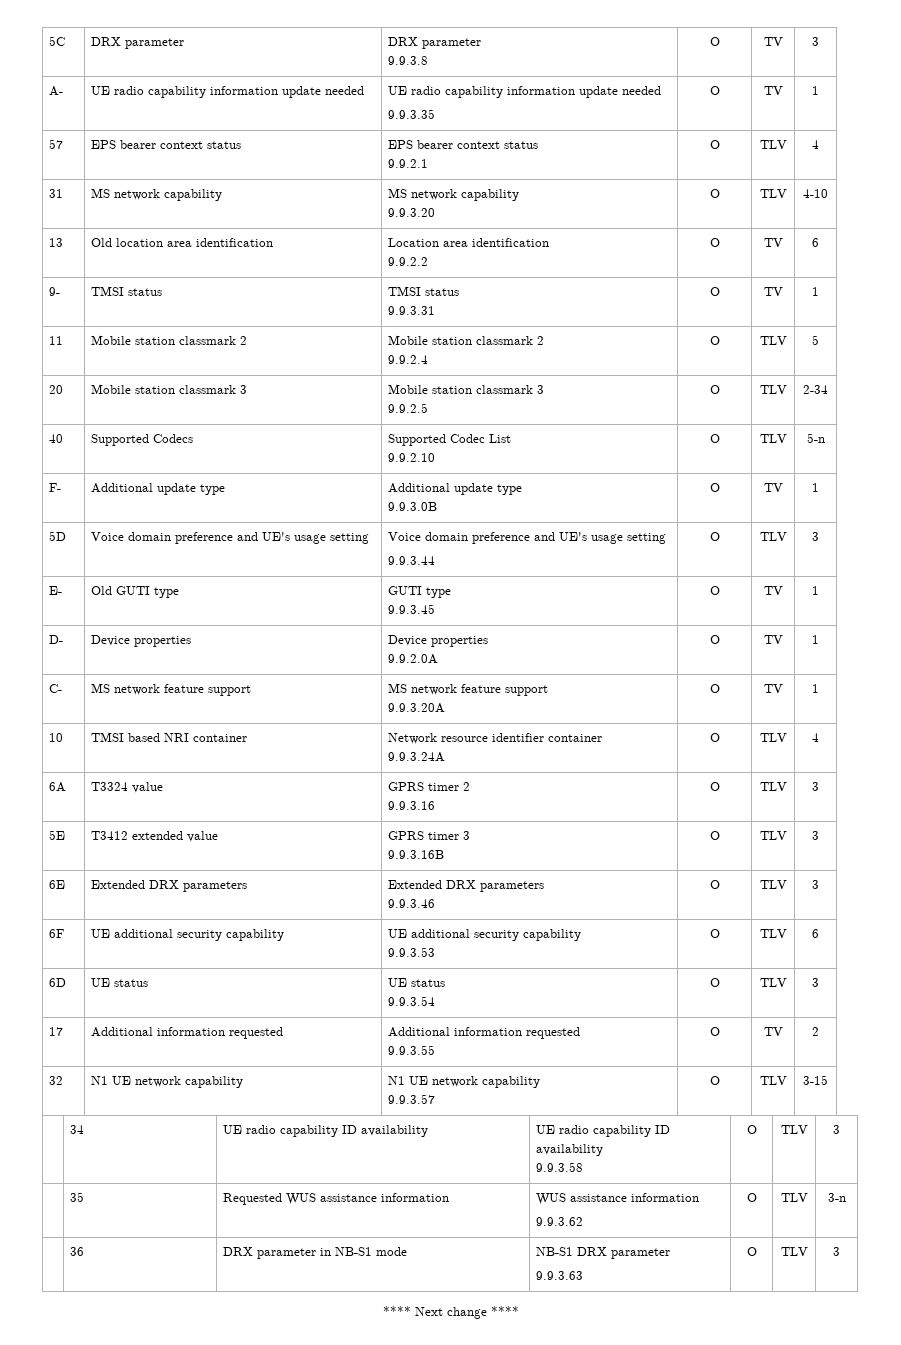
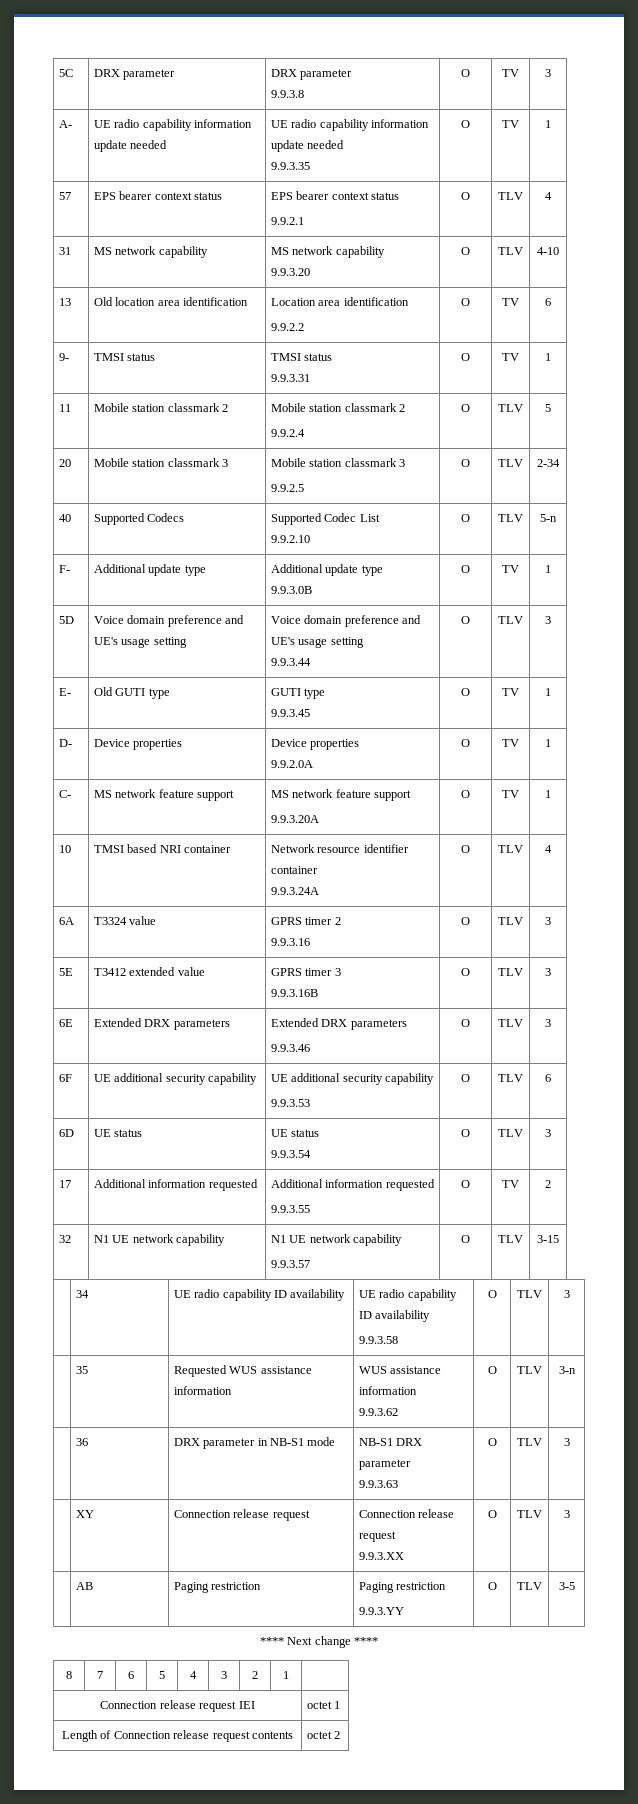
[382,1306,519,1319] // **** Next change **** -> [75,1510,94,1518] [173,1509,310,1521] [358,1509,455,1518] [358,1531,396,1542] [358,1552,404,1560] [487,1510,497,1518] [517,1510,542,1518] [563,1510,570,1518] [75,1582,93,1590] [173,1582,262,1593] [358,1582,447,1593] [358,1607,404,1615] [487,1582,497,1590] [517,1582,542,1590] [558,1582,575,1590] [259,1636,379,1648] [66,1671,72,1679] [97,1671,103,1679] [128,1671,134,1679] [159,1671,165,1679] [190,1671,197,1679] [221,1671,227,1679] [252,1671,258,1679] [283,1671,289,1679] [100,1700,255,1712] [306,1701,341,1709] [62,1730,293,1742] [306,1731,341,1739] // | XY | Connection release request | Connection release request // 9.9.3.XX | O | TLV | 3 // | AB | Paging restriction | Paging restriction // 9.9.3.YY | O | TLV | 3-5 // **** Next change **** // 8 | 7 | 6 | 5 | 4 | 3 | 2 | 1 | // Connection release request IEI | octet 1 // Length of Connection release request contents | octet 2

